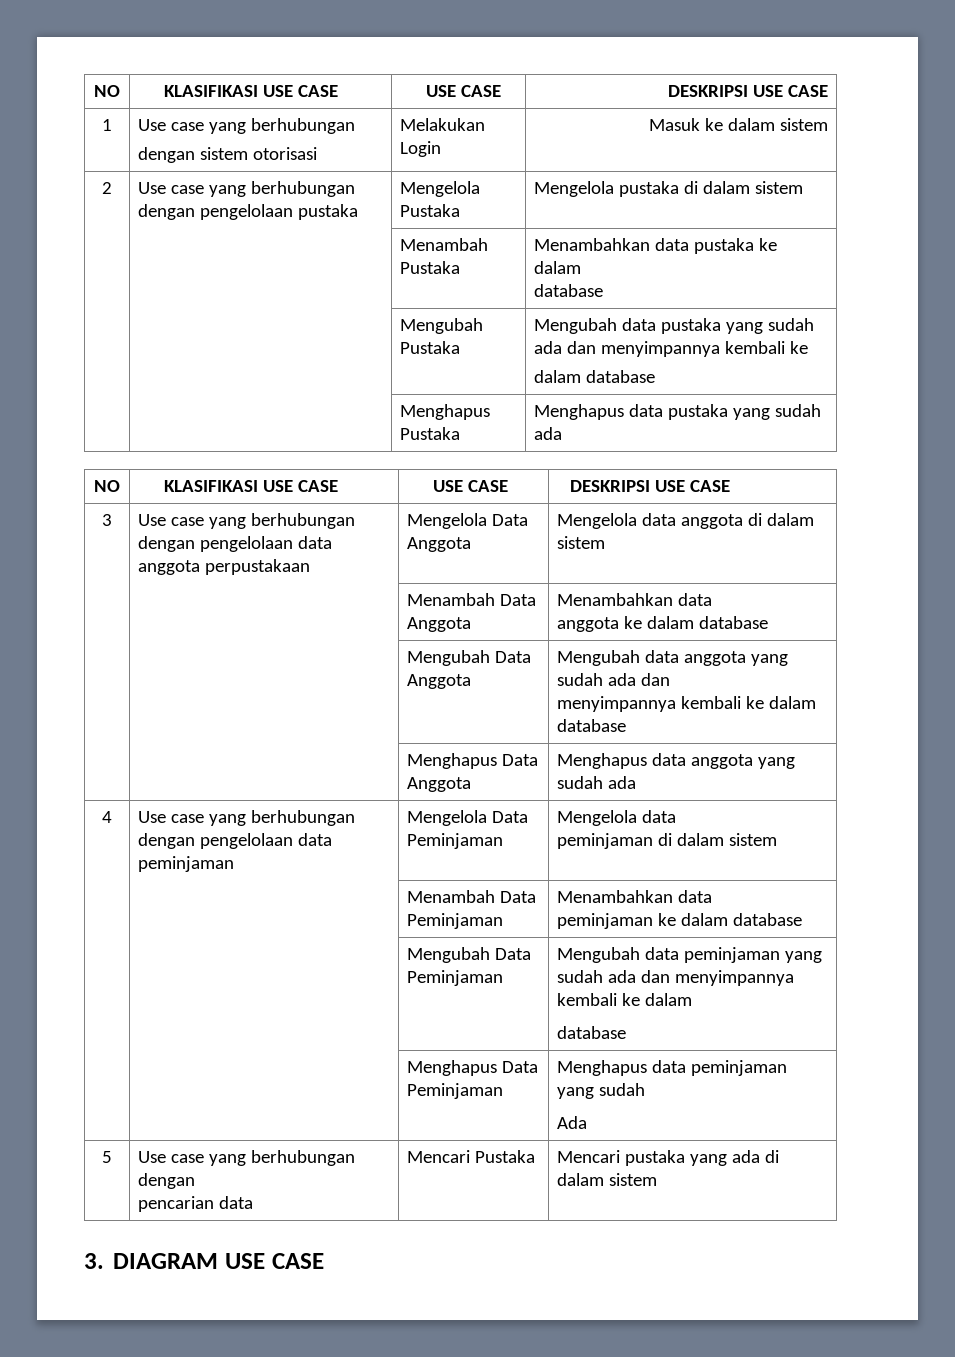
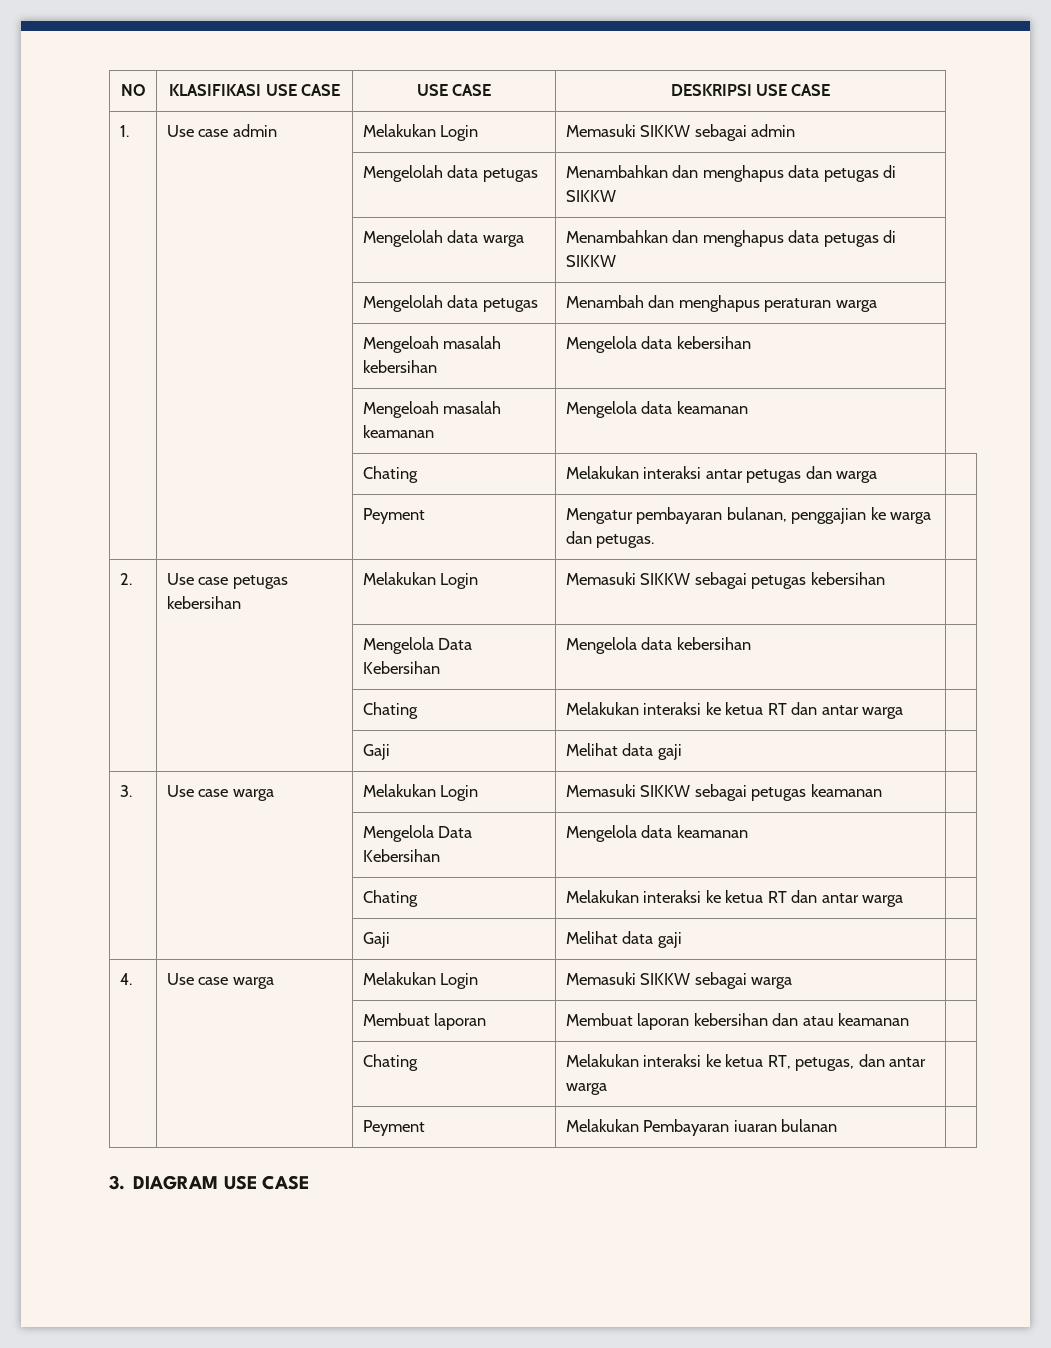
[94,85,120,97] [164,85,339,97] [426,85,502,97] [667,85,828,97] [102,119,112,131] [138,118,356,134] [138,147,318,163] [400,118,486,131] [400,141,442,157] [648,118,828,131] [102,182,112,194] [138,181,356,197] [138,204,359,220] [400,181,481,197] [400,204,461,217] [534,181,804,197] [400,238,489,251] [400,261,461,274] [534,238,778,254] [534,261,582,274] [534,284,604,297] [400,318,484,334] [400,341,461,354] [534,318,815,334] [534,341,809,357] [534,370,656,383] [400,404,491,420] [400,427,461,440] [534,404,822,420] [534,427,563,440] [94,480,120,492] [164,480,339,492] [433,480,509,492] [570,480,731,492] [102,514,112,526] [138,513,356,529] [138,536,333,552] [138,559,311,575] [407,513,529,529] [407,537,472,552] [557,513,815,529] [557,536,606,549] [407,593,537,606] [407,617,472,632] [557,593,713,606] [557,616,769,632] [407,650,532,666] [407,674,472,689] [557,650,789,666] [557,673,671,686] [557,696,817,712] [557,719,627,732] [407,753,539,769] [407,777,472,792] [557,753,796,769] [557,776,637,789] [102,811,112,823] [138,810,356,826] [138,833,333,849] [138,856,235,872] [407,810,529,826] [407,833,504,849] [557,810,677,826] [557,833,778,849] [407,890,537,903] [407,913,504,929] [557,890,713,903] [557,913,803,929] [407,947,532,963] [407,970,504,986] [557,947,823,963] [557,970,795,986] [557,993,693,1006] [557,1026,627,1039] [407,1060,539,1076] [407,1083,504,1099] [557,1060,788,1076] [557,1083,646,1099] [557,1116,588,1129] [102,1151,112,1163] [138,1150,356,1166] [138,1173,196,1189] [138,1196,254,1212] [407,1150,536,1163] [557,1150,780,1166] [557,1173,658,1186] NO | KLASIFIKASI USE CASE | USE CASE | DESKRIPSI USE CASE // 1 | Use case yang berhubungan // dengan sistem otorisasi | Melakukan Login | Masuk ke dalam sistem // 2 | Use case yang berhubungan dengan pengelolaan pustaka | Mengelola Pustaka | Mengelola pustaka di dalam sistem // | | Menambah Pustaka | Menambahkan data pustaka ke dalam // database // | | Mengubah Pustaka | Mengubah data pustaka yang sudah ada dan menyimpannya kembali ke // dalam database // | | Menghapus Pustaka | Menghapus data pustaka yang sudah ada // NO | KLASIFIKASI USE CASE | USE CASE | DESKRIPSI USE CASE // 3 | Use case yang berhubungan dengan pengelolaan data anggota perpustakaan | Mengelola Data Anggota | Mengelola data anggota di dalam sistem // | | Menambah Data Anggota | Menambahkan data // anggota ke dalam database // | | Mengubah Data Anggota | Mengubah data anggota yang sudah ada dan // menyimpannya kembali ke dalam database // | | Menghapus Data Anggota | Menghapus data anggota yang sudah ada // 4 | Use case yang berhubungan dengan pengelolaan data peminjaman | Mengelola Data Peminjaman | Mengelola data // peminjaman di dalam sistem // | | Menambah Data Peminjaman | Menambahkan data // peminjaman ke dalam database // | | Mengubah Data Peminjaman | Mengubah data peminjaman yang sudah ada dan menyimpannya kembali ke dalam // database // | | Menghapus Data Peminjaman | Menghapus data peminjaman yang sudah // Ada // 5 | Use case yang berhubungan dengan // pencarian data | Mencari Pustaka | Mencari pustaka yang ada di dalam sistem -> [120,84,146,96] [169,84,340,96] [416,84,492,96] [670,84,831,96] [119,125,129,137] [166,124,277,137] [362,124,479,141] [565,124,796,141] [362,165,538,182] [565,165,897,182] [565,190,616,202] [362,230,524,247] [565,230,897,247] [565,255,616,267] [362,295,538,312] [565,295,877,312] [362,336,502,353] [362,360,437,373] [565,336,751,353] [362,401,502,418] [362,425,434,438] [565,401,748,418] [362,466,418,483] [565,466,878,483] [362,508,425,524] [565,507,932,524] [565,531,655,548] [119,573,132,585] [166,573,288,589] [166,596,241,609] [362,572,479,589] [565,572,885,589] [362,637,473,654] [362,661,440,674] [565,637,751,654] [362,702,418,719] [565,702,904,719] [362,744,390,760] [565,743,682,760] [119,785,132,797] [166,785,274,801] [362,784,479,801] [565,784,882,801] [362,825,473,842] [362,849,440,862] [565,825,748,842] [362,890,418,907] [565,890,904,907] [362,932,390,948] [565,931,682,948] [119,973,132,985] [166,973,274,989] [362,972,479,989] [565,972,793,989] [362,1013,487,1030] [565,1013,910,1030] [362,1054,418,1071] [565,1054,927,1071] [565,1083,607,1095] [362,1120,425,1136] [565,1119,838,1136] NO | KLASIFIKASI USE CASE | USE CASE | DESKRIPSI USE CASE // 1. | Use case admin | Melakukan Login | Memasuki SIKKW sebagai admin // | | Mengelolah data petugas | Menambahkan dan menghapus data petugas di SIKKW // | | Mengelolah data warga | Menambahkan dan menghapus data petugas di SIKKW // | | Mengelolah data petugas | Menambah dan menghapus peraturan warga // | | Mengeloah masalah kebersihan | Mengelola data kebersihan // | | Mengeloah masalah keamanan | Mengelola data keamanan // | | Chating | Melakukan interaksi antar petugas dan warga | // | | Peyment | Mengatur pembayaran bulanan, penggajian ke warga dan petugas. | // 2. | Use case petugas kebersihan | Melakukan Login | Memasuki SIKKW sebagai petugas kebersihan | // | | Mengelola Data Kebersihan | Mengelola data kebersihan | // | | Chating | Melakukan interaksi ke ketua RT dan antar warga | // | | Gaji | Melihat data gaji | // 3. | Use case warga | Melakukan Login | Memasuki SIKKW sebagai petugas keamanan | // | | Mengelola Data Kebersihan | Mengelola data keamanan | // | | Chating | Melakukan interaksi ke ketua RT dan antar warga | // | | Gaji | Melihat data gaji | // 4. | Use case warga | Melakukan Login | Memasuki SIKKW sebagai warga | // | | Membuat laporan | Membuat laporan kebersihan dan atau keamanan | // | | Chating | Melakukan interaksi ke ketua RT, petugas, dan antar warga | // | | Peyment | Melakukan Pembayaran iuaran bulanan |

